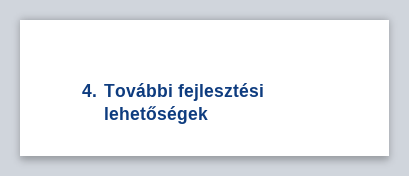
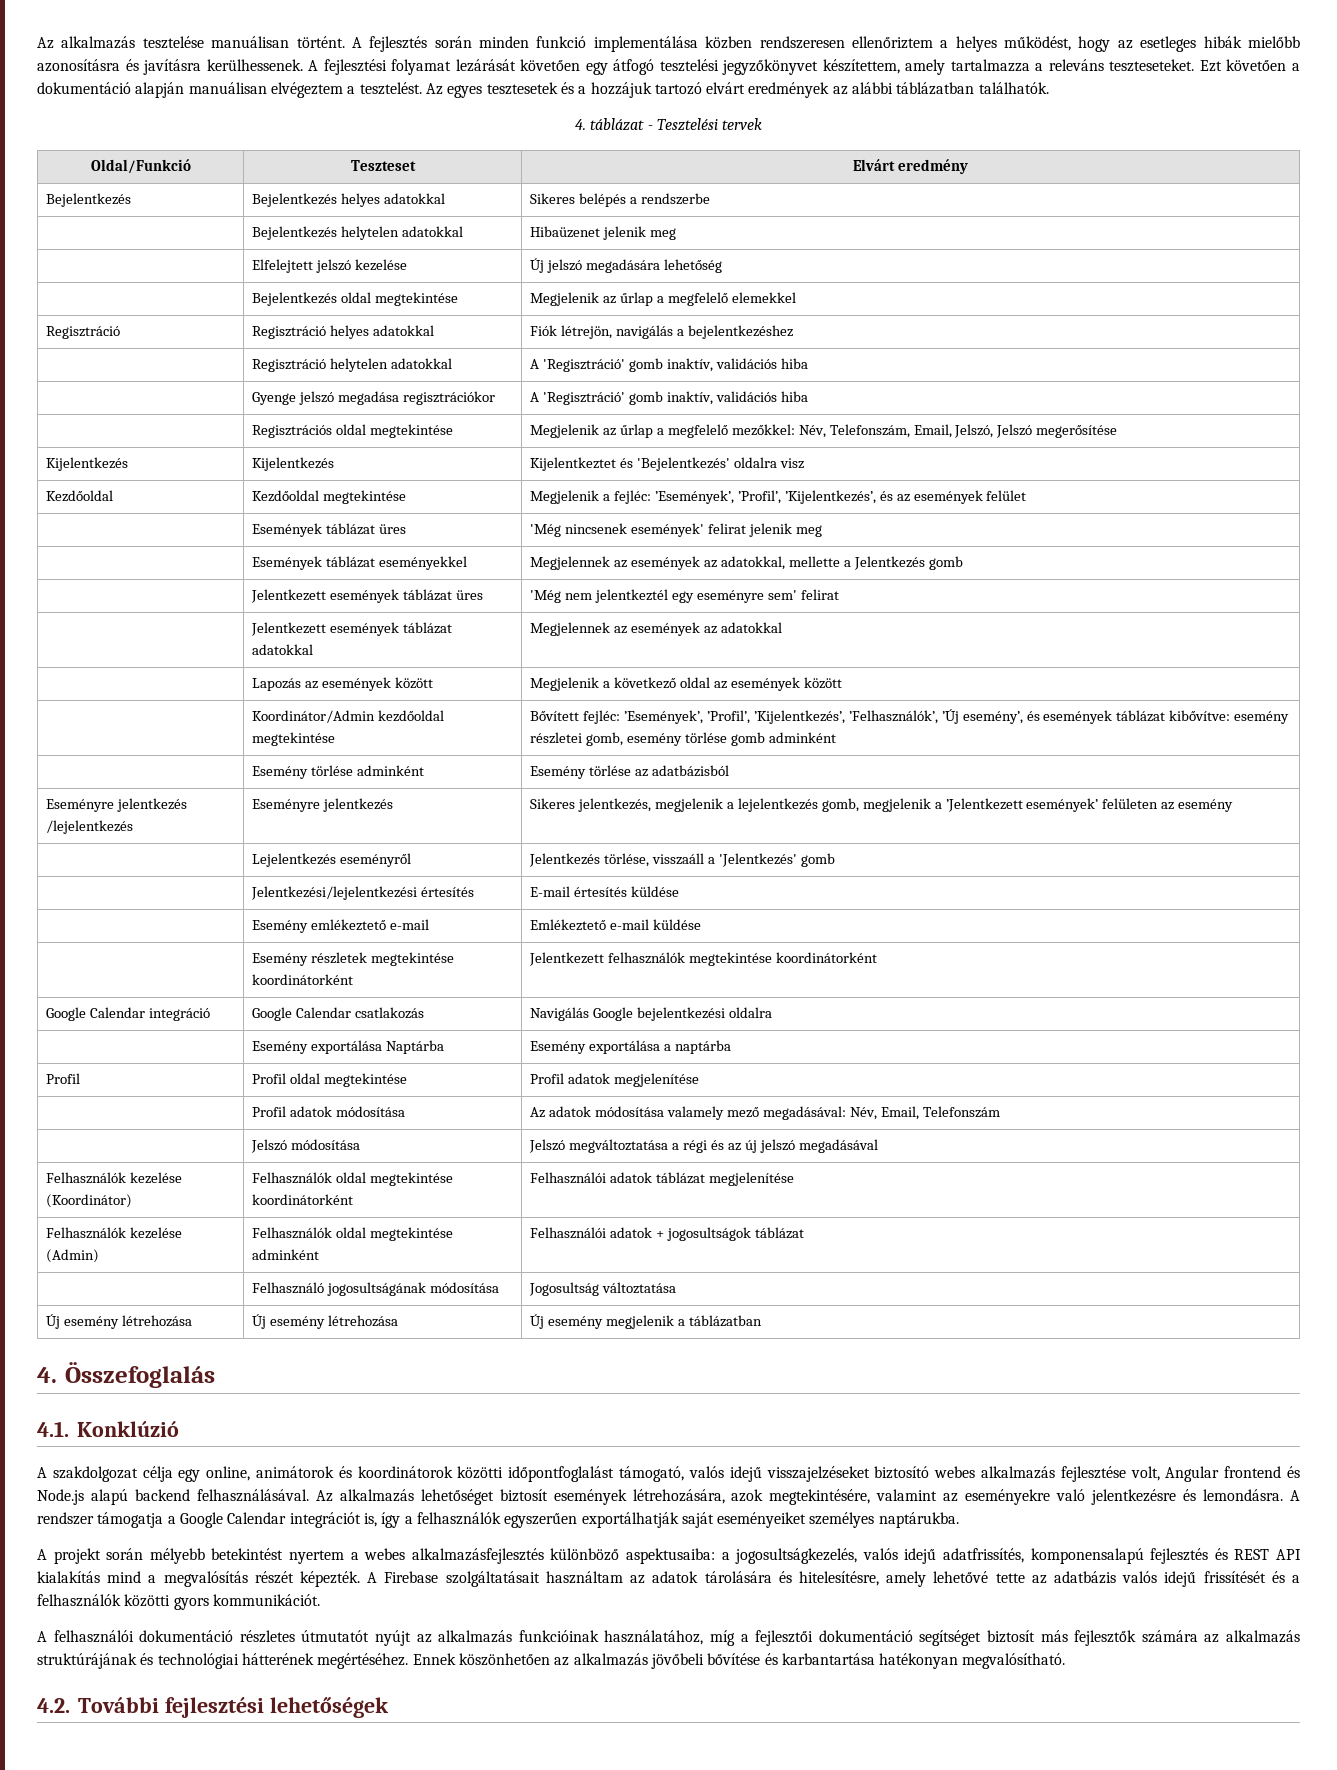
[82,84,97,97] 4. -> [37,36,1300,52] [37,59,1301,75] [37,82,1049,98] [574,118,763,131] [90,159,191,174] [350,160,416,171] [853,159,968,174] [46,193,132,207] [252,193,446,207] [530,193,710,207] [252,226,464,240] [530,226,677,240] [252,259,408,273] [530,258,722,273] [252,292,459,306] [530,292,796,306] [46,326,121,339] [252,325,435,339] [530,325,793,339] [252,358,453,372] [530,358,808,372] [252,391,495,405] [530,391,808,405] [252,424,454,438] [530,424,1118,438] [46,457,129,471] [252,457,335,471] [530,457,804,471] [46,490,114,502] [252,490,407,504] [530,490,1027,504] [252,523,407,537] [530,523,822,537] [252,556,468,570] [530,556,963,570] [251,589,483,603] [530,589,839,603] [251,622,453,636] [252,644,314,655] [530,622,782,636] [252,677,433,691] [530,677,842,691] [252,710,445,723] [252,732,336,746] [530,709,1290,724] [530,732,836,746] [252,765,425,779] [530,765,729,779] [46,798,188,812] [46,820,134,834] [252,798,394,812] [530,798,1234,812] [252,853,412,867] [529,853,835,867] [251,886,475,900] [530,886,680,897] [252,919,430,933] [530,919,702,931] [252,952,455,966] [252,974,354,985] [529,952,877,966] [46,1007,211,1021] [252,1007,425,1021] [530,1007,772,1021] [252,1040,445,1054] [530,1040,731,1054] [46,1073,81,1084] [252,1073,408,1087] [530,1073,700,1087] [252,1106,406,1117] [530,1106,1000,1120] [251,1139,361,1153] [529,1139,878,1153] [46,1172,183,1184] [46,1194,133,1208] [252,1172,454,1186] [252,1194,354,1205] [530,1172,794,1186] [46,1227,183,1239] [46,1249,100,1263] [252,1227,454,1241] [252,1249,320,1260] [530,1227,804,1241] [252,1282,500,1296] [529,1282,677,1296] [46,1314,193,1329] [252,1314,399,1329] [530,1314,762,1329] [37,1362,215,1388] [37,1421,179,1437] [37,1466,1301,1482] [37,1489,1301,1505] [37,1512,959,1528] [37,1548,1301,1564] [37,1571,1300,1587] [37,1594,320,1610] [37,1630,1300,1646] [37,1653,1066,1669] [37,1698,70,1713] Az alkalmazás tesztelése manuálisan történt. A fejlesztés során minden funkció implementálása közben rendszeresen ellenőriztem a helyes működést, hogy az esetleges hibák mielőbb azonosításra és javításra kerülhessenek. A fejlesztési folyamat lezárását követően egy átfogó tesztelési jegyzőkönyvet készítettem, amely tartalmazza a releváns teszteseteket. Ezt követően a dokumentáció alapján manuálisan elvégeztem a tesztelést. Az egyes tesztesetek és a hozzájuk tartozó elvárt eredmények az alábbi táblázatban találhatók. // 4. táblázat - Tesztelési tervek // Oldal/Funkció | Teszteset | Elvárt eredmény // Bejelentkezés | Bejelentkezés helyes adatokkal | Sikeres belépés a rendszerbe // | Bejelentkezés helytelen adatokkal | Hibaüzenet jelenik meg // | Elfelejtett jelszó kezelése | Új jelszó megadására lehetőség // | Bejelentkezés oldal megtekintése | Megjelenik az űrlap a megfelelő elemekkel // Regisztráció | Regisztráció helyes adatokkal | Fiók létrejön, navigálás a bejelentkezéshez // | Regisztráció helytelen adatokkal | A 'Regisztráció' gomb inaktív, validációs hiba // | Gyenge jelszó megadása regisztrációkor | A 'Regisztráció' gomb inaktív, validációs hiba // | Regisztrációs oldal megtekintése | Megjelenik az űrlap a megfelelő mezőkkel: Név, Telefonszám, Email, Jelszó, Jelszó megerősítése // Kijelentkezés | Kijelentkezés | Kijelentkeztet és 'Bejelentkezés' oldalra visz // Kezdőoldal | Kezdőoldal megtekintése | Megjelenik a fejléc: ’Események’, ’Profil’, ’Kijelentkezés’, és az események felület // | Események táblázat üres | 'Még nincsenek események' felirat jelenik meg // | Események táblázat eseményekkel | Megjelennek az események az adatokkal, mellette a Jelentkezés gomb // | Jelentkezett események táblázat üres | 'Még nem jelentkeztél egy eseményre sem' felirat // | Jelentkezett események táblázat adatokkal | Megjelennek az események az adatokkal // | Lapozás az események között | Megjelenik a következő oldal az események között // | Koordinátor/Admin kezdőoldal megtekintése | Bővített fejléc: ’Események’, ’Profil’, ’Kijelentkezés’, ’Felhasználók’, ’Új esemény’, és események táblázat kibővítve: esemény részletei gomb, esemény törlése gomb adminként // | Esemény törlése adminként | Esemény törlése az adatbázisból // Eseményre jelentkezés /lejelentkezés | Eseményre jelentkezés | Sikeres jelentkezés, megjelenik a lejelentkezés gomb, megjelenik a ’Jelentkezett események’ felületen az esemény // | Lejelentkezés eseményről | Jelentkezés törlése, visszaáll a 'Jelentkezés' gomb // | Jelentkezési/lejelentkezési értesítés | E-mail értesítés küldése // | Esemény emlékeztető e-mail | Emlékeztető e-mail küldése // | Esemény részletek megtekintése koordinátorként | Jelentkezett felhasználók megtekintése koordinátorként // Google Calendar integráció | Google Calendar csatlakozás | Navigálás Google bejelentkezési oldalra // | Esemény exportálása Naptárba | Esemény exportálása a naptárba // Profil | Profil oldal megtekintése | Profil adatok megjelenítése // | Profil adatok módosítása | Az adatok módosítása valamely mező megadásával: Név, Email, Telefonszám // | Jelszó módosítása | Jelszó megváltoztatása a régi és az új jelszó megadásával // Felhasználók kezelése (Koordinátor) | Felhasználók oldal megtekintése koordinátorként | Felhasználói adatok táblázat megjelenítése // Felhasználók kezelése (Admin) | Felhasználók oldal megtekintése adminként | Felhasználói adatok + jogosultságok táblázat // | Felhasználó jogosultságának módosítása | Jogosultság változtatása // Új esemény létrehozása | Új esemény létrehozása | Új esemény megjelenik a táblázatban // 4. Összefoglalás // 4.1. Konklúzió // A szakdolgozat célja egy online, animátorok és koordinátorok közötti időpontfoglalást támogató, valós idejű visszajelzéseket biztosító webes alkalmazás fejlesztése volt, Angular frontend és Node.js alapú backend felhasználásával. Az alkalmazás lehetőséget biztosít események létrehozására, azok megtekintésére, valamint az eseményekre való jelentkezésre és lemondásra. A rendszer támogatja a Google Calendar integrációt is, így a felhasználók egyszerűen exportálhatják saját eseményeiket személyes naptárukba. // A projekt során mélyebb betekintést nyertem a webes alkalmazásfejlesztés különböző aspektusaiba: a jogosultságkezelés, valós idejű adatfrissítés, komponensalapú fejlesztés és REST API kialakítás mind a megvalósítás részét képezték. A Firebase szolgáltatásait használtam az adatok tárolására és hitelesítésre, amely lehetővé tette az adatbázis valós idejű frissítését és a felhasználók közötti gyors kommunikációt. // A felhasználói dokumentáció részletes útmutatót nyújt az alkalmazás funkcióinak használatához, míg a fejlesztői dokumentáció segítséget biztosít más fejlesztők számára az alkalmazás struktúrájának és technológiai hátterének megértéséhez. Ennek köszönhetően az alkalmazás jövőbeli bővítése és karbantartása hatékonyan megvalósítható. // 4.2.

